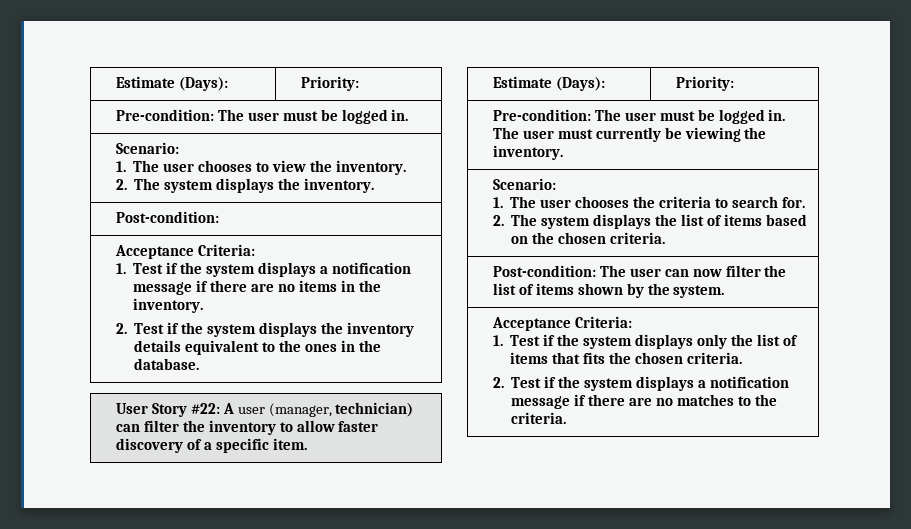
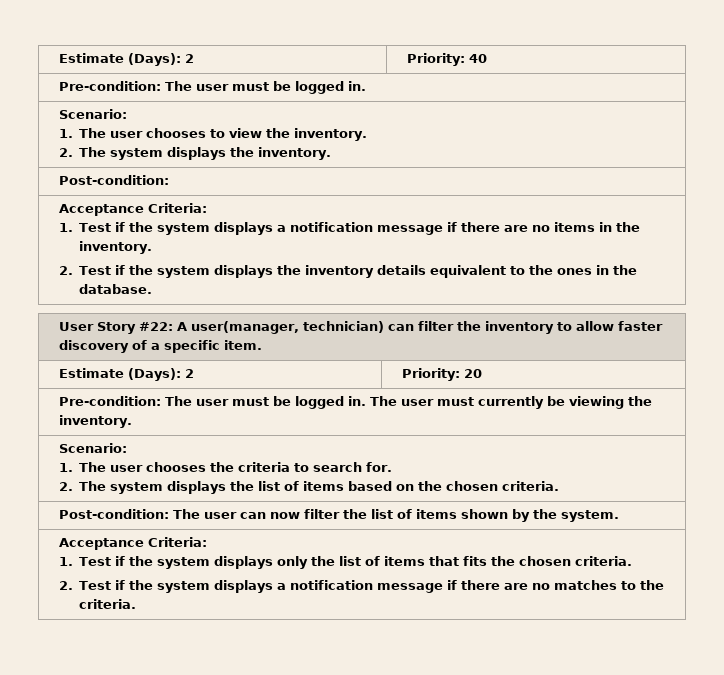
[115,76,228,91] [300,76,359,91] Estimate (Days): | Priority: -> [58,53,194,66] [406,53,487,66] Estimate (Days): 2 | Priority: 40
[237,403,332,417] user (manager, -> [190,321,299,334] user(manager,
[675,76,734,91] | Priority: -> [184,369,194,378] [401,368,482,381] 2 | Priority: 20

